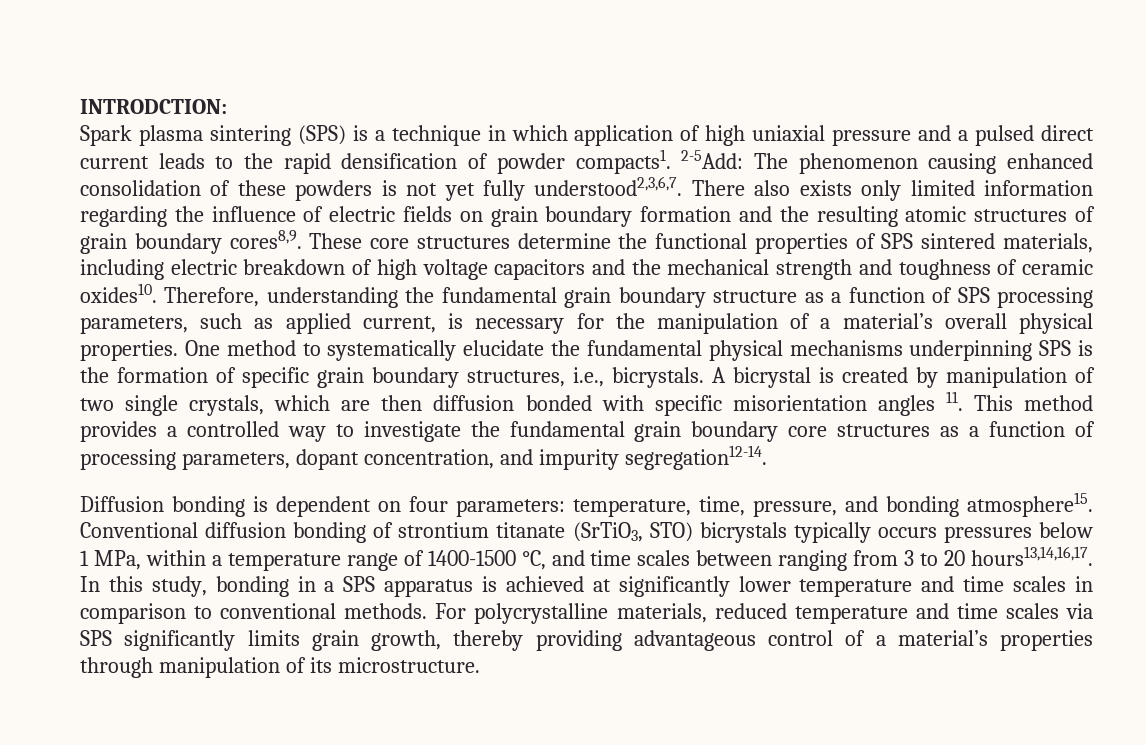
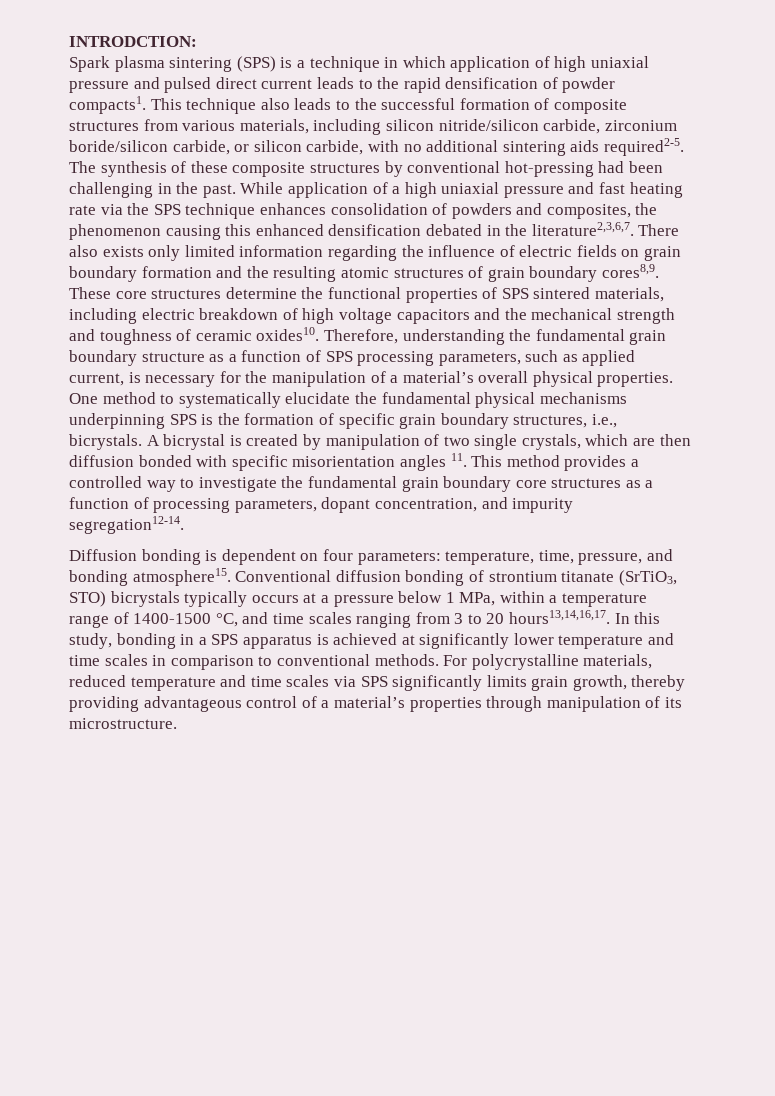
[958,130,969,141] a -> (160, 83) none
[681,150,1093,174] [80,176,683,201] 2-5Add: The phenomenon causing enhanced consolidation of these powders is not yet fully understood2,3,6,7. -> [150,98,627,114] [69,119,677,135] [69,138,684,156] [69,161,663,177] [69,182,683,198] [69,203,658,219] [69,222,634,240] This technique also leads to the successful formation of composite structures from various materials, including silicon nitride/silicon carbide, zirconium boride/silicon carbide, or silicon carbide, with no additional sintering aids required2-5. The synthesis of these composite structures by conventional hot-pressing had been challenging in the past. While application of a high uniaxial pressure and fast heating rate via the SPS technique enhances consolidation of powders and composites, the phenomenon causing this enhanced densification debated in the literature2,3,6,7.
[943,526,1032,543] pressures -> [303,593,394,607] at a pressure
[696,550,773,566] between -> (352, 618) none

